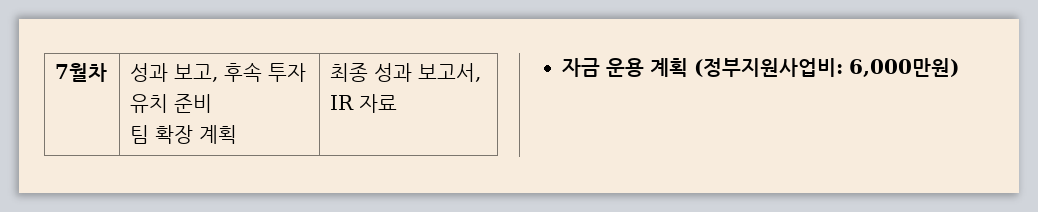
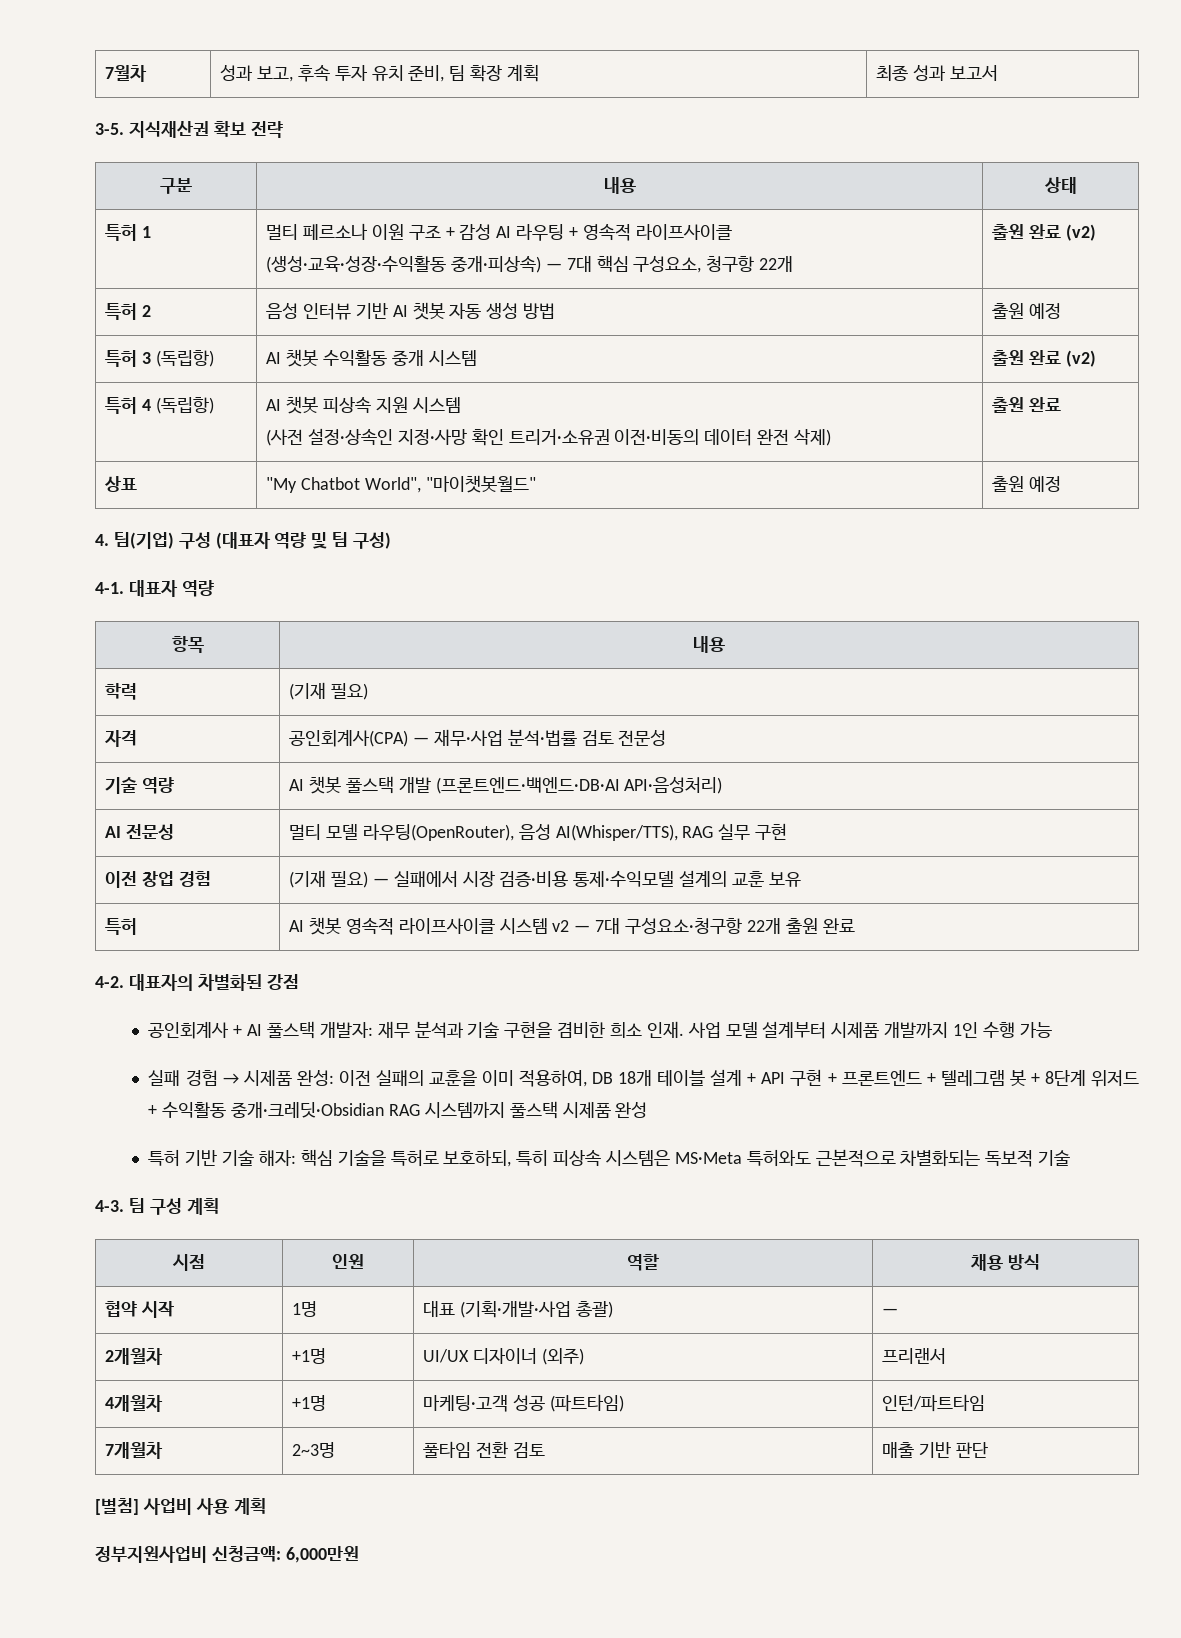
[174,94,213,113] 준비 // -> [408,65,445,82] 준비,
[418,63,482,82] [330,94,398,113] [562,58,959,77] 보고서, IR 자료 // 자금 운용 계획 (정부지원사업비: 6,000만원) -> [949,65,998,81] [95,121,283,138] [160,178,192,194] [603,177,636,194] [1043,177,1077,194] [105,224,151,241] [266,223,732,241] [266,255,794,273] [992,224,1096,241] [105,303,151,320] [266,302,556,320] [992,303,1061,319] [105,350,214,367] [266,349,477,367] [992,350,1096,367] [105,397,214,414] [266,396,461,414] [266,428,831,446] [992,397,1061,413] [104,476,138,492] [266,475,536,493] [992,476,1061,492] [95,532,392,549] [95,580,214,597] [171,636,204,653] [693,636,725,653] [105,683,138,700] [289,682,368,700] [104,730,138,747] [289,729,667,747] [105,777,174,794] [289,776,723,794] [105,824,174,840] [289,823,788,841] [105,871,211,888] [289,870,801,888] [105,918,138,935] [289,917,855,935] [95,974,299,991] [148,1021,1052,1039] [148,1069,1139,1087] [148,1101,648,1119] [148,1149,1071,1167] [95,1198,219,1215] [172,1254,205,1271] [332,1254,364,1269] [627,1254,659,1271] [970,1254,1040,1271] [105,1301,174,1318] [292,1301,318,1317] [423,1301,613,1318] [882,1308,899,1315] [105,1348,164,1365] [292,1348,327,1364] [423,1348,584,1365] [882,1348,947,1364] [105,1395,164,1412] [292,1395,327,1411] [423,1394,624,1412] [882,1394,986,1412] [105,1442,164,1459] [292,1442,336,1458] [423,1441,545,1458] [882,1442,988,1458] [95,1498,266,1515] [95,1546,359,1563] 보고서 // 3-5. 지식재산권 확보 전략 // 구분 | 내용 | 상태 // 특허 1 | 멀티 페르소나 이원 구조 + 감성 AI 라우팅 + 영속적 라이프사이클 // (생성·교육·성장·수익활동 중개·피상속) — 7대 핵심 구성요소, 청구항 22개 | 출원 완료 (v2) // 특허 2 | 음성 인터뷰 기반 AI 챗봇 자동 생성 방법 | 출원 예정 // 특허 3 (독립항) | AI 챗봇 수익활동 중개 시스템 | 출원 완료 (v2) // 특허 4 (독립항) | AI 챗봇 피상속 지원 시스템 // (사전 설정·상속인 지정·사망 확인 트리거·소유권 이전·비동의 데이터 완전 삭제) | 출원 완료 // 상표 | "My Chatbot World", "마이챗봇월드" | 출원 예정 // 4. 팀(기업) 구성 (대표자 역량 및 팀 구성) // 4-1. 대표자 역량 // 항목 | 내용 // 학력 | (기재 필요) // 자격 | 공인회계사(CPA) — 재무·사업 분석·법률 검토 전문성 // 기술 역량 | AI 챗봇 풀스택 개발 (프론트엔드·백엔드·DB·AI API·음성처리) // AI 전문성 | 멀티 모델 라우팅(OpenRouter), 음성 AI(Whisper/TTS), RAG 실무 구현 // 이전 창업 경험 | (기재 필요) — 실패에서 시장 검증·비용 통제·수익모델 설계의 교훈 보유 // 특허 | AI 챗봇 영속적 라이프사이클 시스템 v2 — 7대 구성요소·청구항 22개 출원 완료 // 4-2. 대표자의 차별화된 강점 // 공인회계사 + AI 풀스택 개발자: 재무 분석과 기술 구현을 겸비한 희소 인재. 사업 모델 설계부터 시제품 개발까지 1인 수행 가능 // 실패 경험 → 시제품 완성: 이전 실패의 교훈을 이미 적용하여, DB 18개 테이블 설계 + API 구현 + 프론트엔드 + 텔레그램 봇 + 8단계 위저드 + 수익활동 중개·크레딧·Obsidian RAG 시스템까지 풀스택 시제품 완성 // 특허 기반 기술 해자: 핵심 기술을 특허로 보호하되, 특히 피상속 시스템은 MS·Meta 특허와도 근본적으로 차별화되는 독보적 기술 // 4-3. 팀 구성 계획 // 시점 | 인원 | 역할 | 채용 방식 // 협약 시작 | 1명 | 대표 (기획·개발·사업 총괄) | — // 2개월차 | +1명 | UI/UX 디자이너 (외주) | 프리랜서 // 4개월차 | +1명 | 마케팅·고객 성공 (파트타임) | 인턴/파트타임 // 7개월차 | 2~3명 | 풀타임 전환 검토 | 매출 기반 판단 // [별첨] 사업비 사용 계획 // 정부지원사업비 신청금액: 6,000만원

